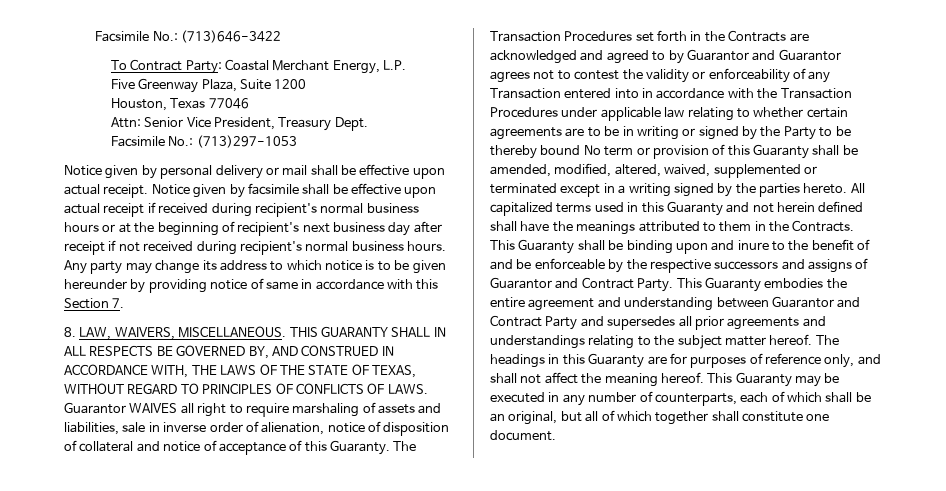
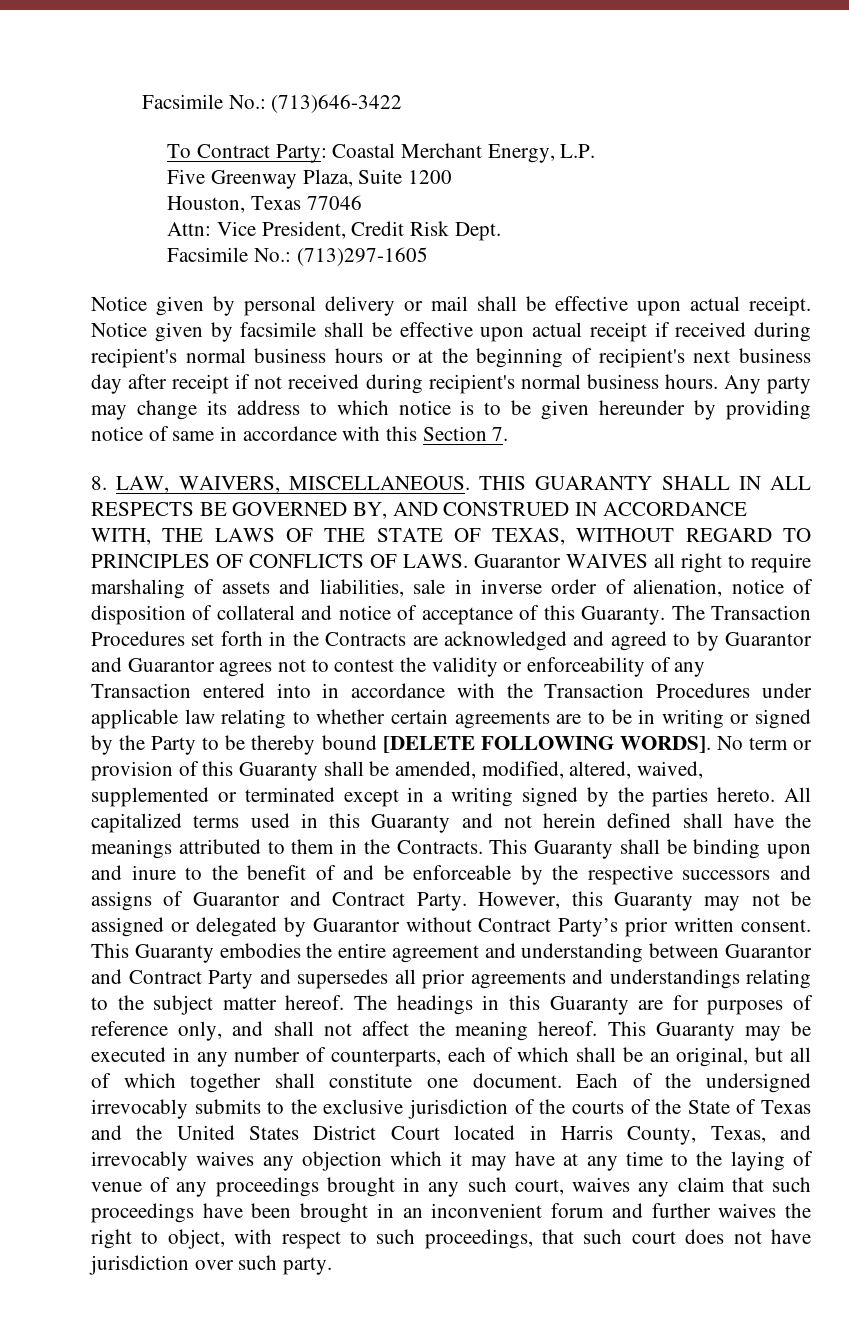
[144,117,184,127] Senior -> (212, 229) none
[278,117,332,131] Treasury -> [351,221,450,236] Credit Risk
[196,135,297,148] (713)297-1053 -> [296,247,428,266] (713)297-1605
(581, 150) none -> [382,736,711,753] [DELETE FOLLOWING WORDS].
(674, 285) none -> [478,891,812,911] [91,917,811,937] However, this Guaranty may not be assigned or delegated by Guarantor without Contract Party’s prior written consent.
(556, 435) none -> [576,1073,812,1093] [91,1099,811,1119] [91,1125,812,1145] [91,1151,814,1171] [91,1177,812,1197] [91,1203,812,1223] [91,1229,811,1249] [89,1255,333,1275] Each of the undersigned irrevocably submits to the exclusive jurisdiction of the courts of the State of Texas and the United States District Court located in Harris County, Texas, and irrevocably waives any objection which it may have at any time to the laying of venue of any proceedings brought in any such court, waives any claim that such proceedings have been brought in an inconvenient forum and further waives the right to object, with respect to such proceedings, that such court does not have jurisdiction over such party.

